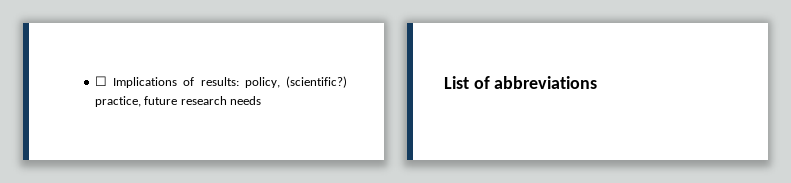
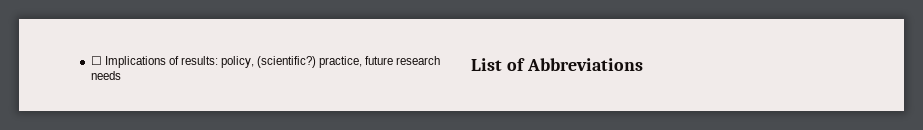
[494,76,598,89] abbreviations -> [526,58,643,71] Abbreviations

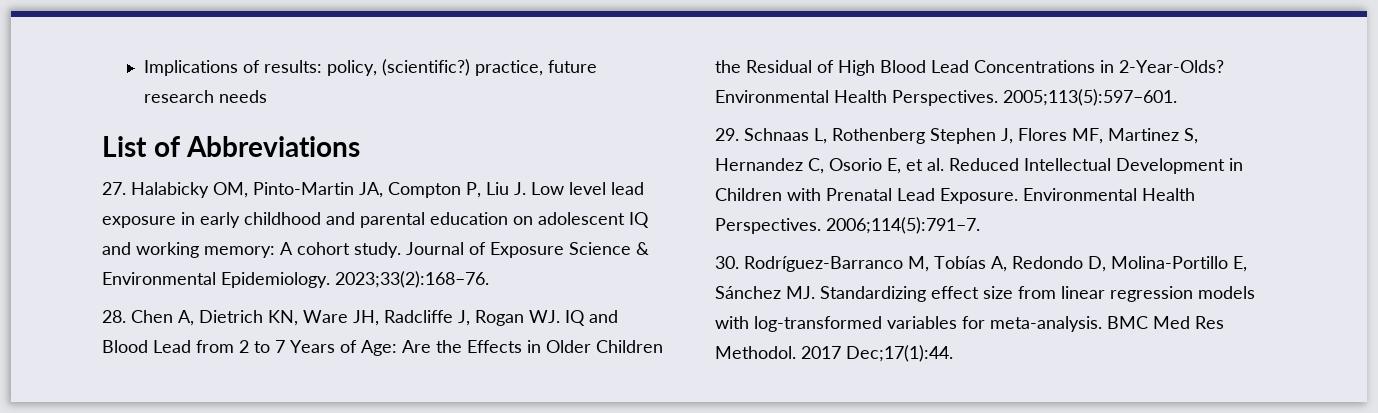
[90,56,102,65] ☐ -> (143, 68) none
(643, 64) none -> [102,182,644,198] [102,212,649,228] [102,242,649,258] [102,271,489,288] [102,310,618,326] [102,340,663,356] [715,60,1224,76] [715,89,1177,106] [715,128,1198,144] [715,158,1243,174] [715,188,1195,204] [715,217,980,234] [715,256,1247,272] [715,286,1255,302] [715,316,1224,332] [715,345,953,362] // 27. Halabicky OM, Pinto-Martin JA, Compton P, Liu J. Low level lead exposure in early childhood and parental education on adolescent IQ and working memory: A cohort study. Journal of Exposure Science & Environmental Epidemiology. 2023;33(2):168–76. // 28. Chen A, Dietrich KN, Ware JH, Radcliffe J, Rogan WJ. IQ and Blood Lead from 2 to 7 Years of Age: Are the Effects in Older Children the Residual of High Blood Lead Concentrations in 2-Year-Olds? Environmental Health Perspectives. 2005;113(5):597–601. // 29. Schnaas L, Rothenberg Stephen J, Flores MF, Martinez S, Hernandez C, Osorio E, et al. Reduced Intellectual Development in Children with Prenatal Lead Exposure. Environmental Health Perspectives. 2006;114(5):791–7. // 30. Rodríguez-Barranco M, Tobías A, Redondo D, Molina-Portillo E, Sánchez MJ. Standardizing effect size from linear regression models with log-transformed variables for meta-analysis. BMC Med Res Methodol. 2017 Dec;17(1):44.

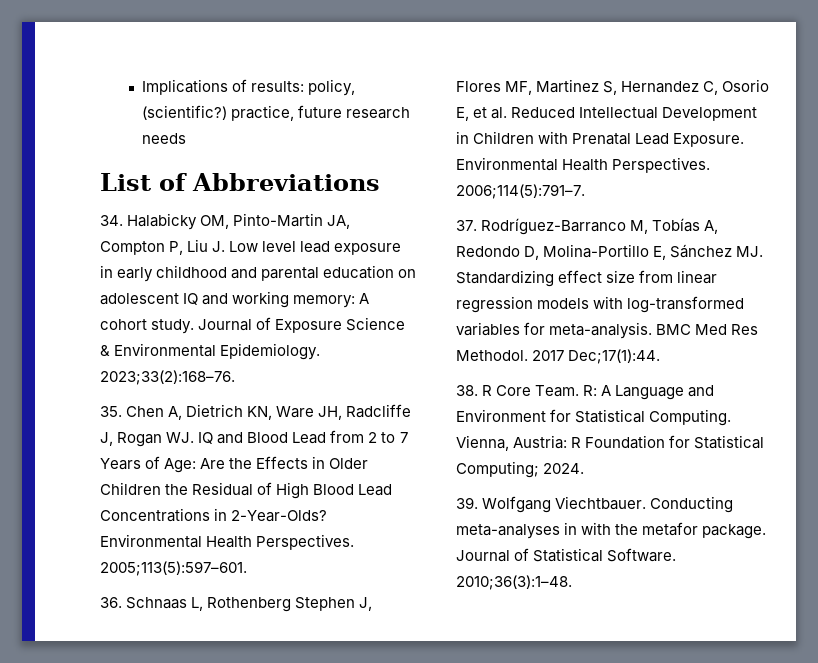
[102,182,126,195] 27. -> [100,215,123,226] 34.
[102,310,126,323] 28. -> [100,406,122,417] 35.
[715,128,739,141] 29. -> [100,597,122,608] 36.
[715,256,739,269] 30. -> [456,220,477,231] 37.
(953, 353) none -> [456,385,715,400] [456,409,732,426] [456,435,765,451] [456,461,585,478] [456,496,734,513] [456,522,767,539] [456,548,677,562] [456,575,572,590] // 38. R Core Team. R: A Language and Environment for Statistical Computing. Vienna, Austria: R Foundation for Statistical Computing; 2024. // 39. Wolfgang Viechtbauer. Conducting meta-analyses in with the metafor package. Journal of Statistical Software. 2010;36(3):1–48.

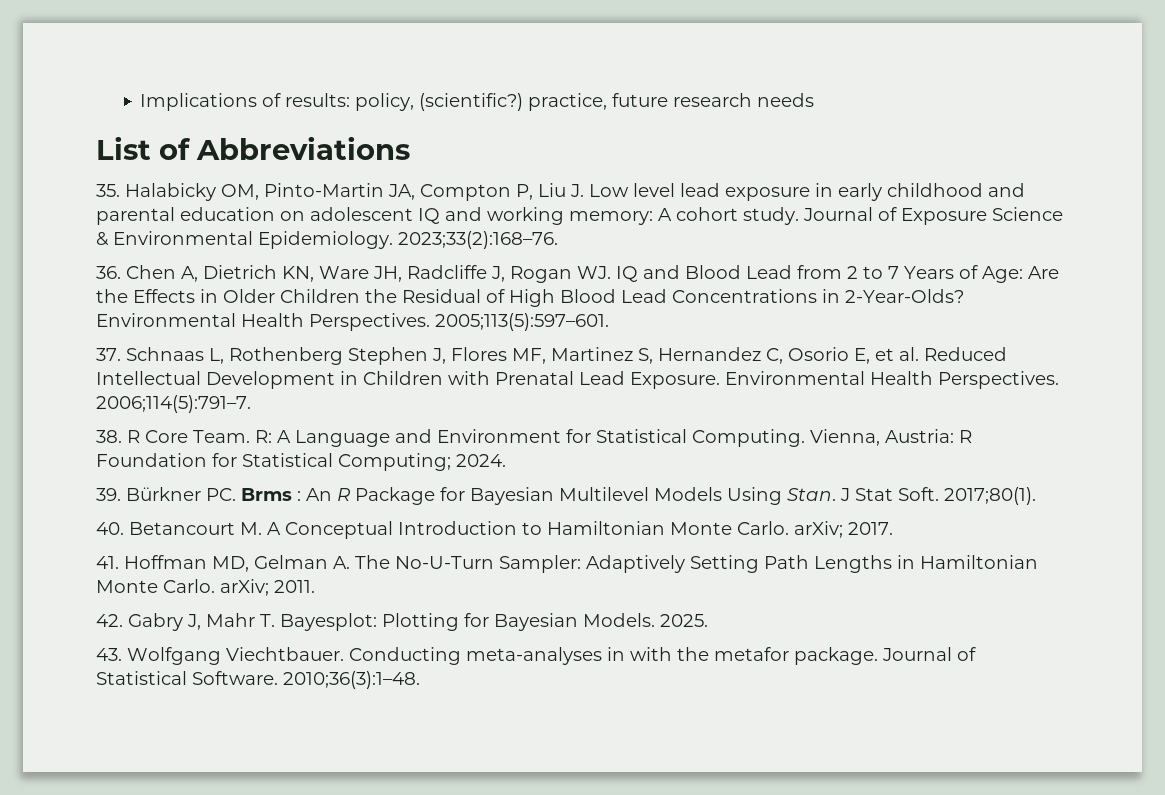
[100,215,123,226] 34. -> [96,184,120,197] 35.
[100,406,122,417] 35. -> [96,266,121,279] 36.
[100,597,122,608] 36. -> [96,348,121,361] 37.
[456,218,719,235] [456,244,764,260] [456,270,718,287] [456,296,745,313] [456,322,759,339] [456,349,661,364] // 37. Rodríguez-Barranco M, Tobías A, Redondo D, Molina-Portillo E, Sánchez MJ. Standardizing effect size from linear regression models with log-transformed variables for meta-analysis. BMC Med Res Methodol. 2017 Dec;17(1):44. -> (251, 404) none
(478, 503) none -> [126,487,1036,505] [96,521,893,539] [96,555,1038,573] [96,579,315,596] [96,613,708,631] [96,648,122,661] Bürkner PC. Brms : An R Package for Bayesian Multilevel Models Using Stan. J Stat Soft. 2017;80(1). // 40. Betancourt M. A Conceptual Introduction to Hamiltonian Monte Carlo. arXiv; 2017. // 41. Hoffman MD, Gelman A. The No-U-Turn Sampler: Adaptively Setting Path Lengths in Hamiltonian Monte Carlo. arXiv; 2011. // 42. Gabry J, Mahr T. Bayesplot: Plotting for Bayesian Models. 2025. // 43.

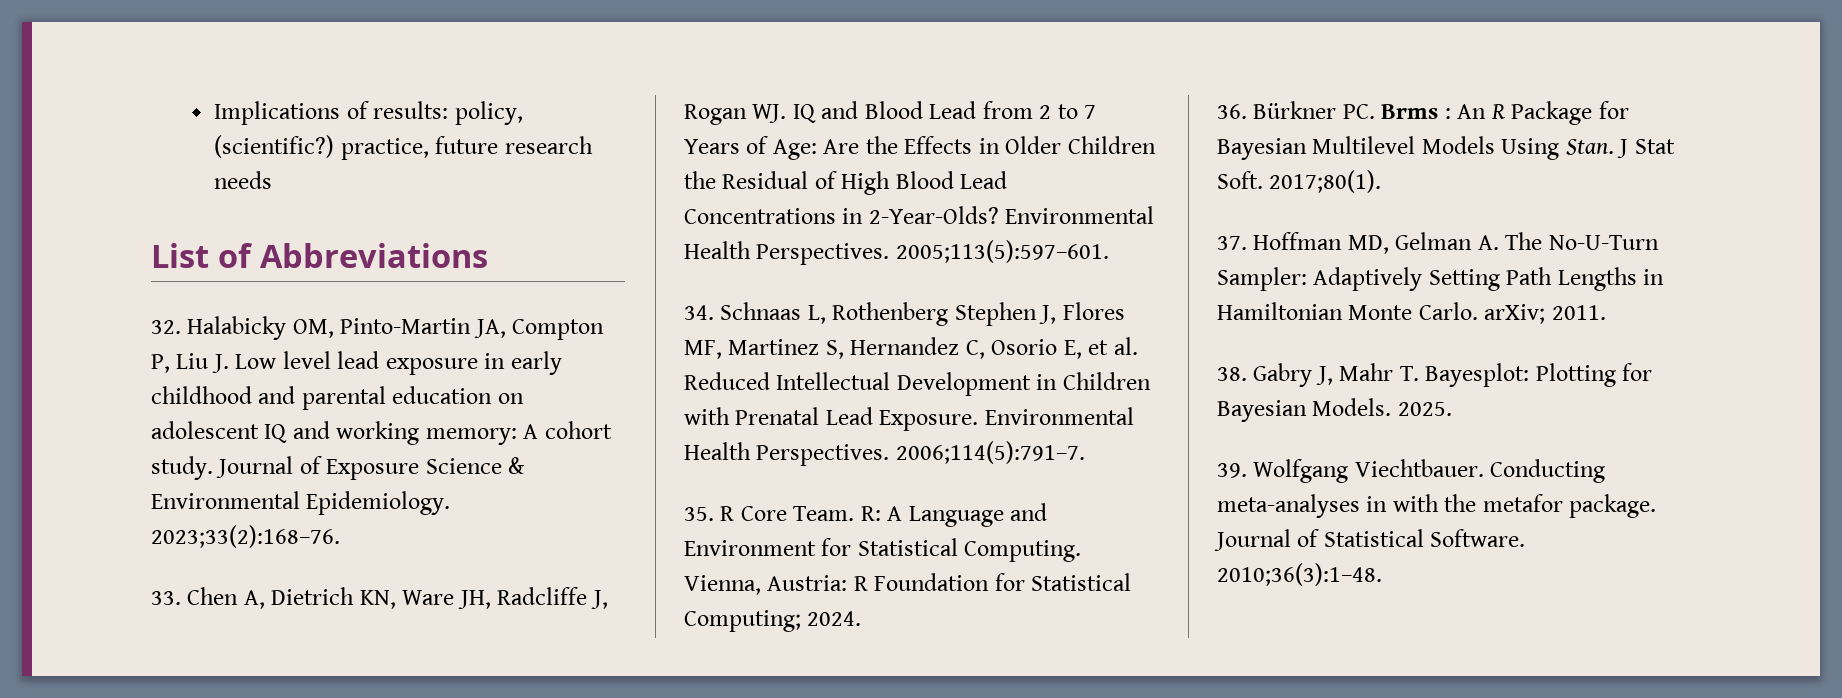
[96,184,120,197] 35. -> [151,320,181,334] 32.
[96,266,121,279] 36. -> [151,591,181,605] 33.
[96,348,121,361] 37. -> [684,305,714,320] 34.
[96,430,122,443] 38. -> [684,507,714,521] 35.
[96,488,121,501] 39. -> [1217,104,1247,119] 36.
[96,521,893,539] [96,556,119,569] 40. Betancourt M. A Conceptual Introduction to Hamiltonian Monte Carlo. arXiv; 2017. // 41. -> [1217,236,1247,250] 37.
[96,614,123,627] 42. -> [1217,367,1247,381] 38.
[96,648,122,661] 43. -> [1217,463,1247,478] 39.

